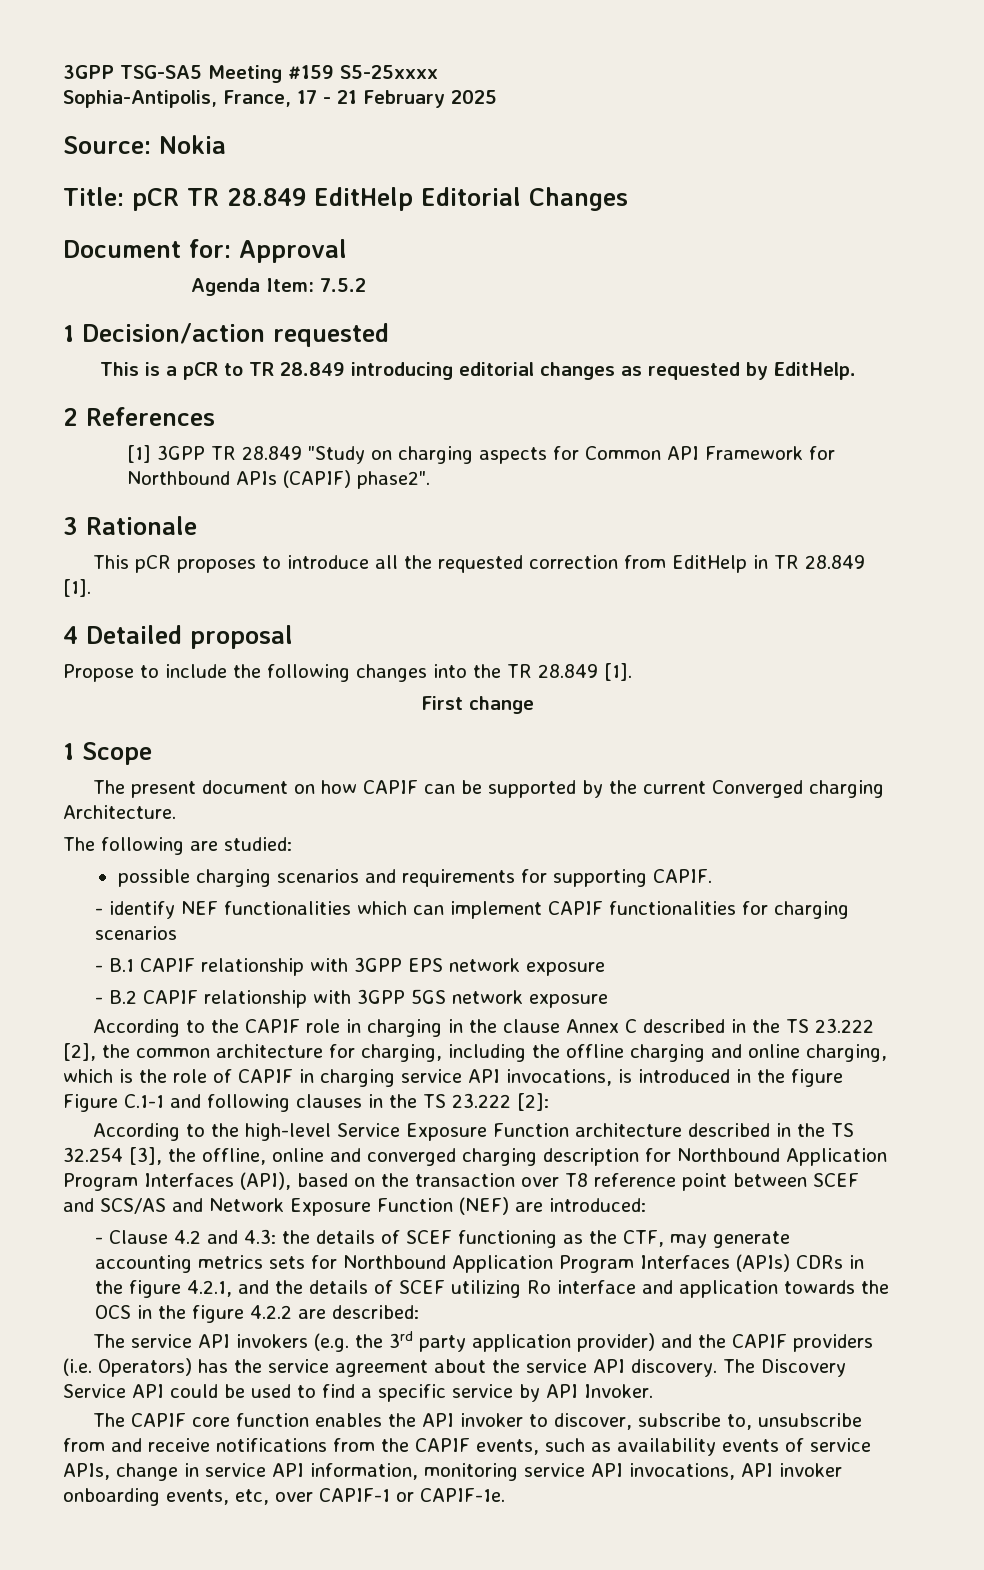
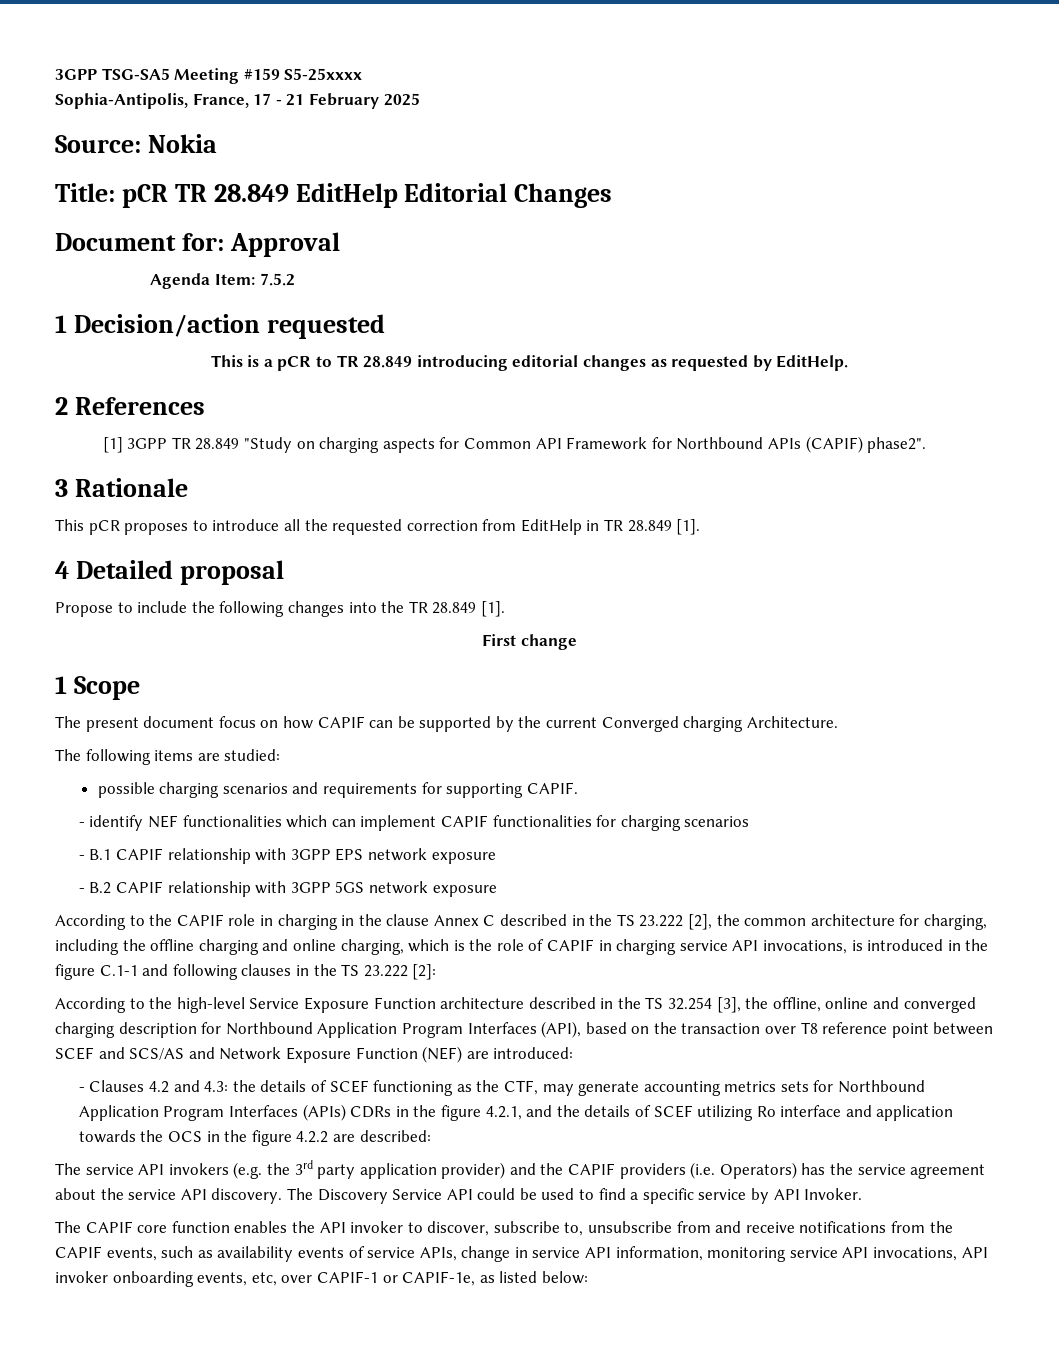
(288, 787) none -> [218,716,256,728] focus
(184, 846) none -> [154,750,194,761] items
[63,1094,118,1112] Figure -> (95, 972) none
[109,1230,169,1244] Clause -> [89,1080,145,1092] Clauses
[420,1488,505,1502] CAPIF-1e. -> [402,1271,588,1286] CAPIF-1e, as listed below:

